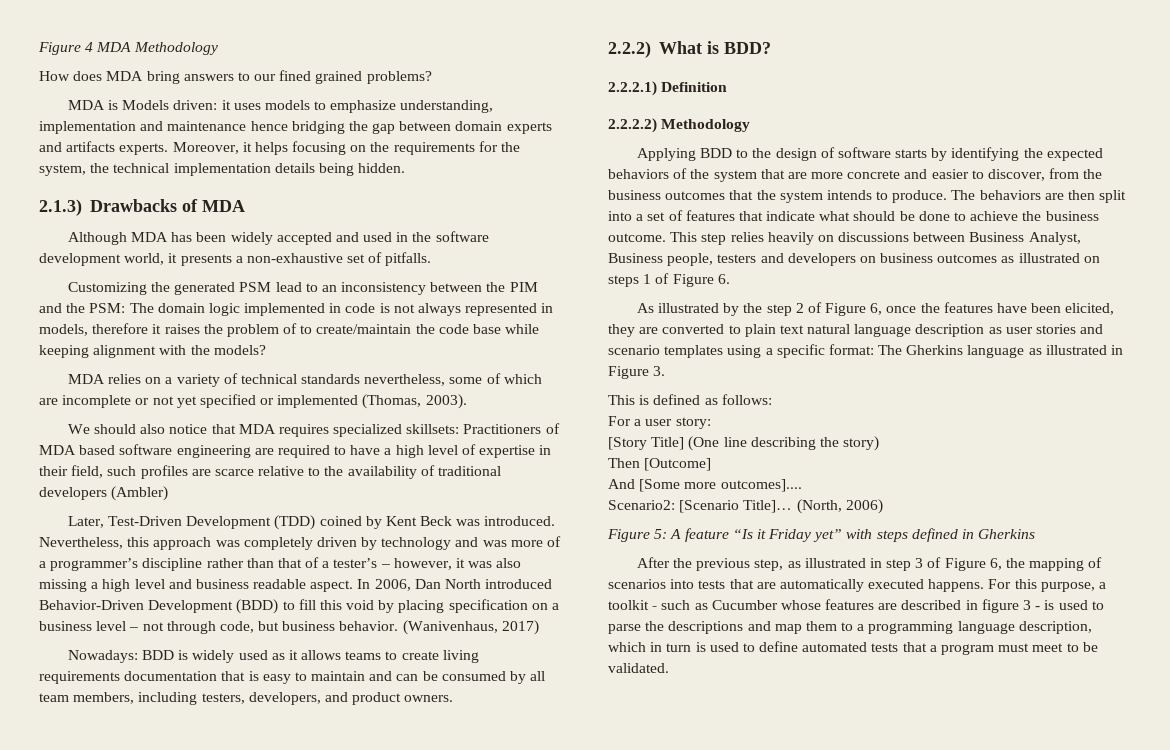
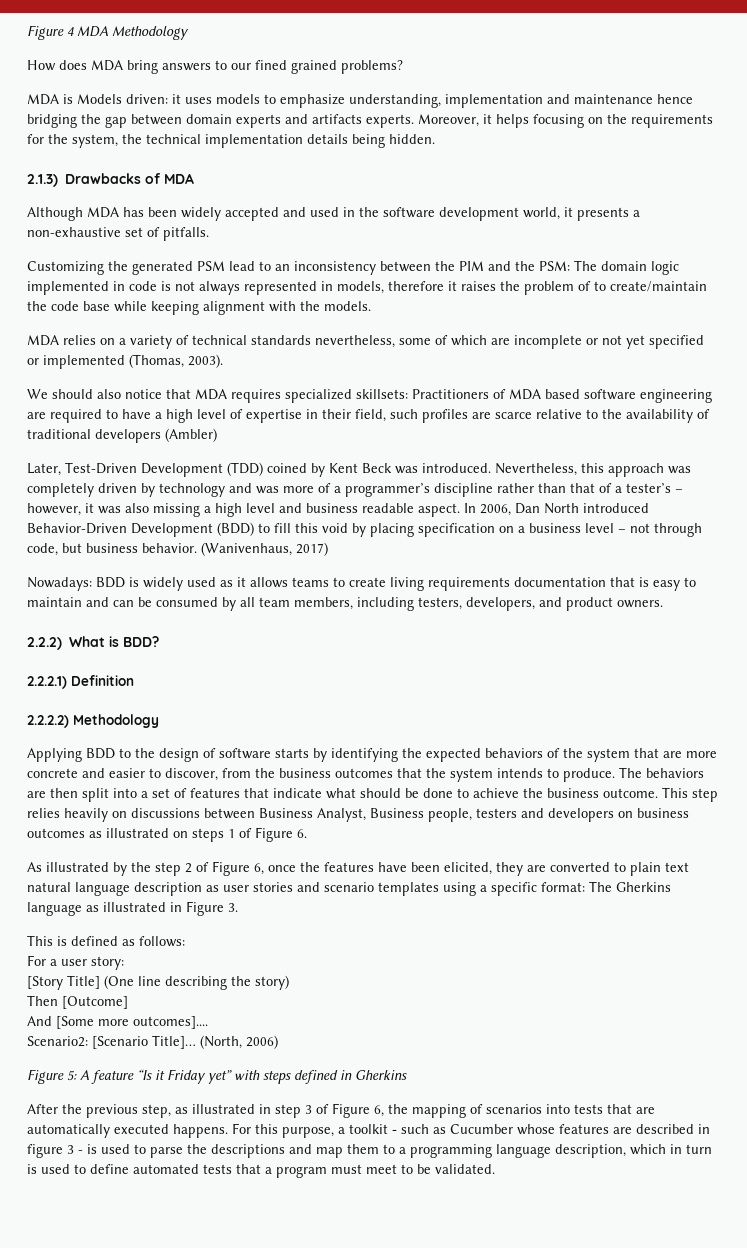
[213,345,266,355] models? -> [324,301,371,311] models.

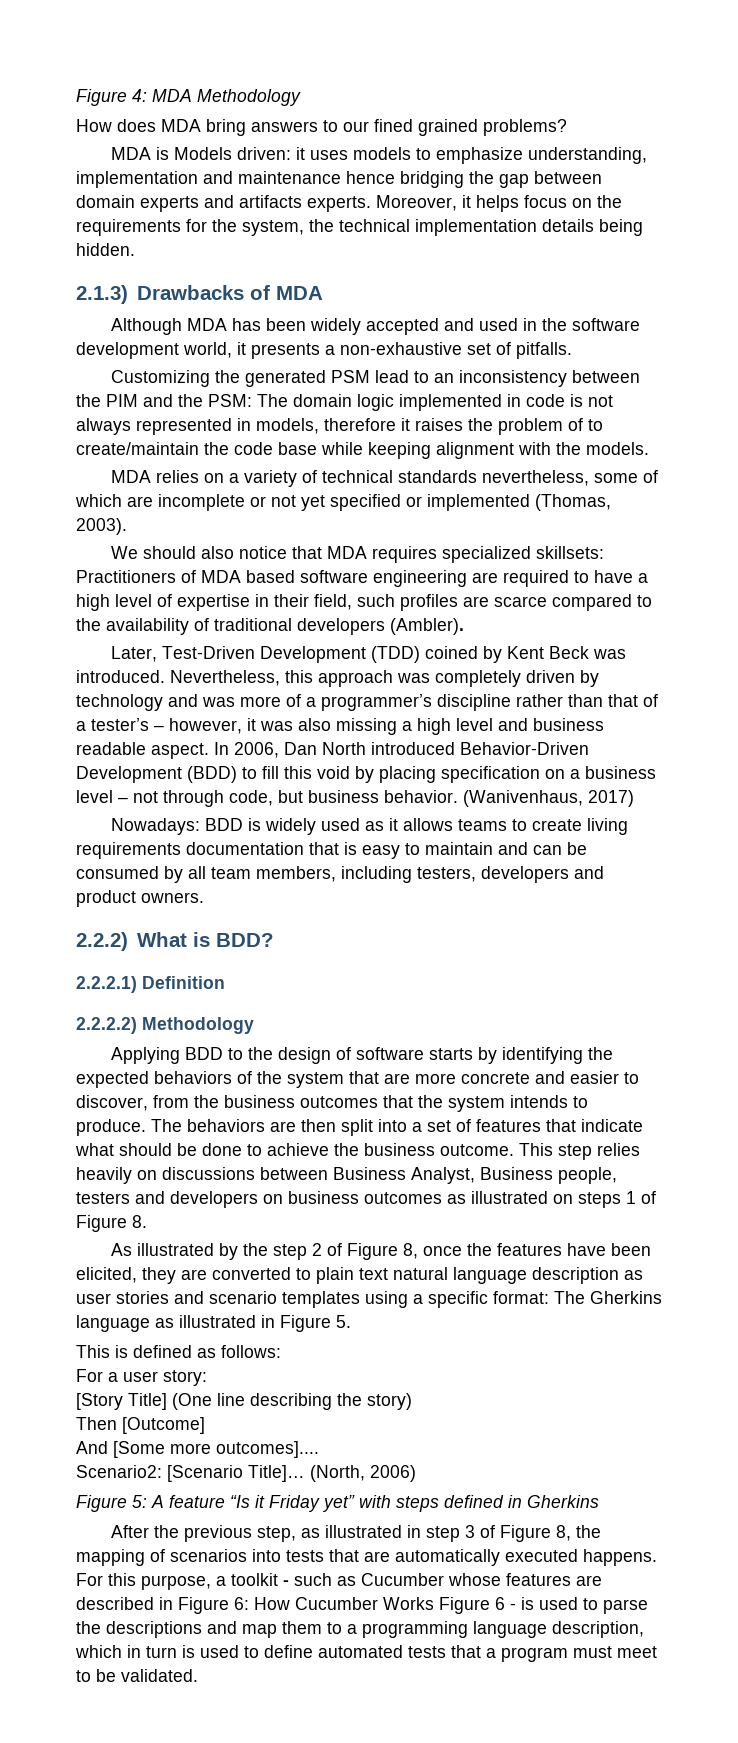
[27,25,74,40] Figure 4 -> [76,89,147,106] Figure 4:
[533,114,584,128] focusing -> [524,195,567,208] focus
[536,409,582,419] relative -> [552,594,632,611] compared
[165,428,217,442] (Ambler) -> [390,618,464,635] (Ambler).
[466,597,535,611] developers, -> [481,866,569,883] developers
[297,829,307,838] 6. -> [132,1215,147,1228] 8.
[254,863,264,875] 6, -> [403,1243,419,1259] 8,
[228,903,238,912] 3. -> [336,1315,351,1328] 5.
[374,1105,384,1117] 6, -> [556,1525,572,1541] 8,
[27,1144,74,1158] figure 3 -> [178,1597,505,1614] Figure 6: How Cucumber Works Figure 6

